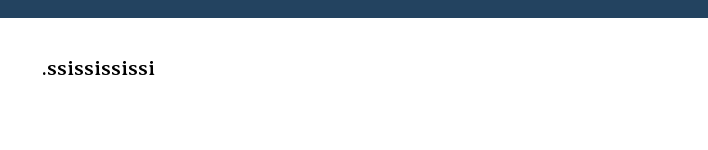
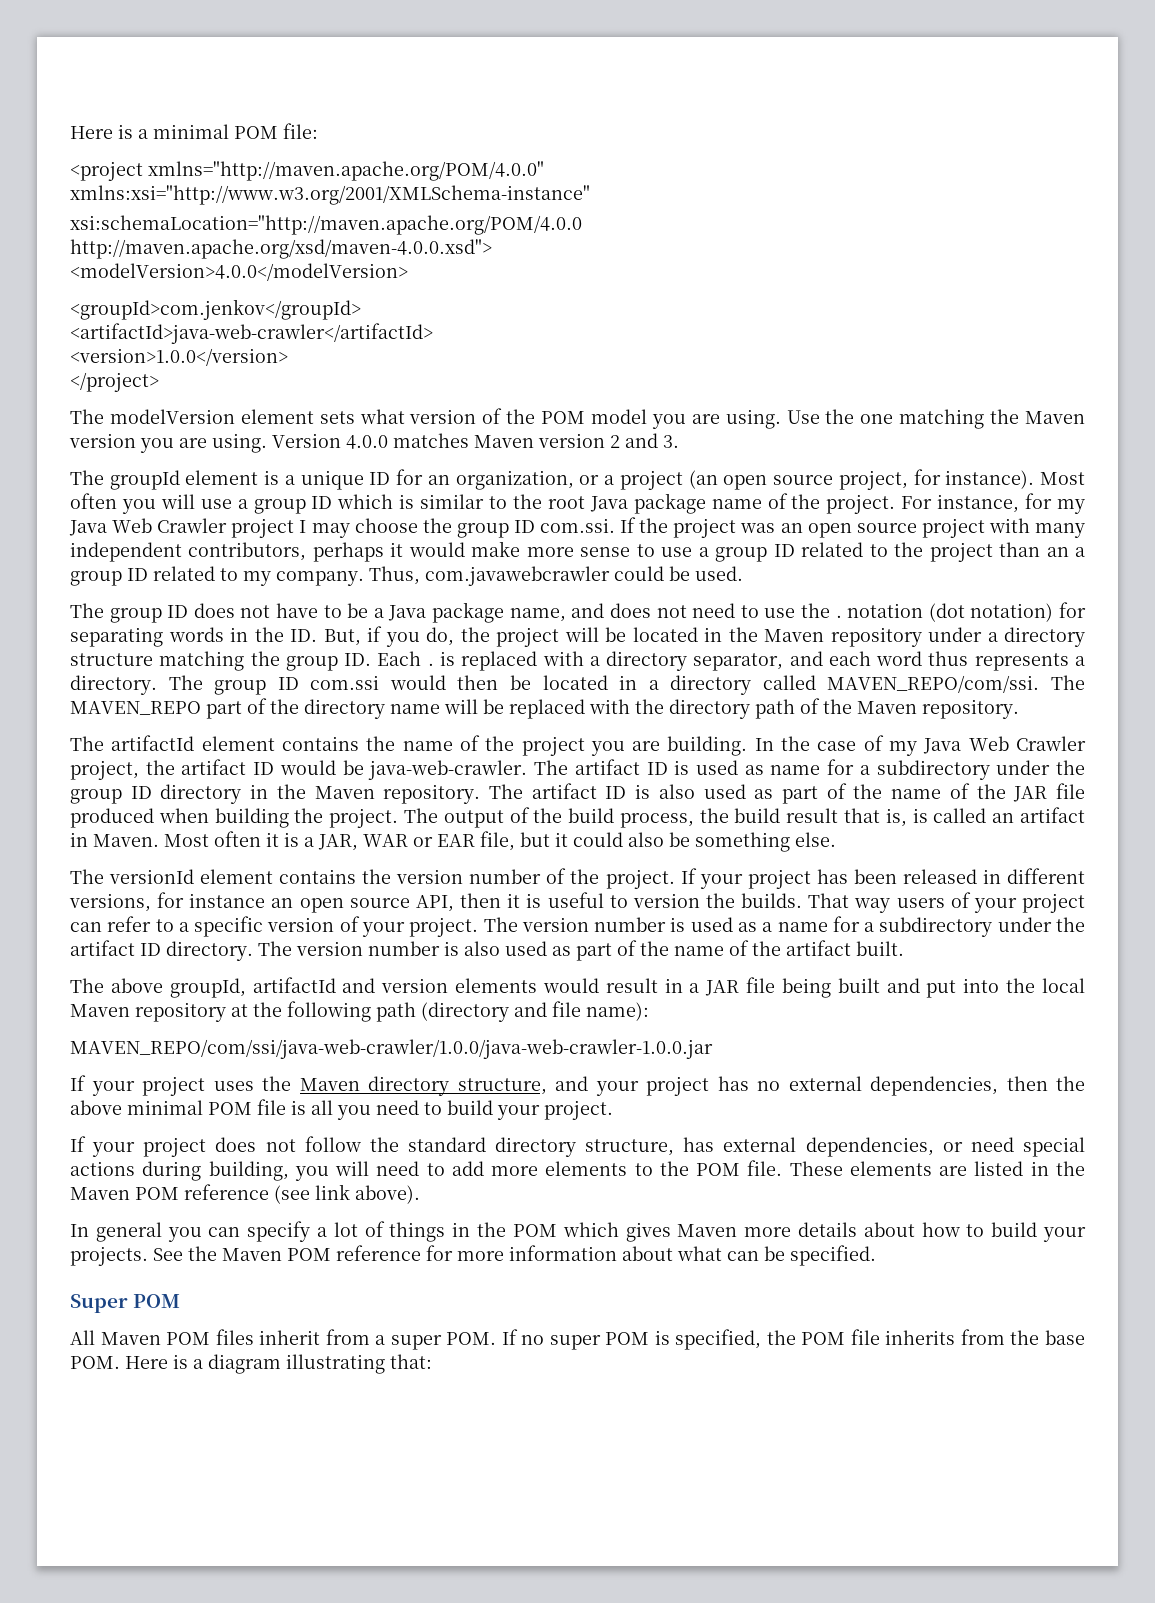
[42,61,155,75] .ssissississi -> [70,123,318,139] [70,161,544,181] [70,185,590,205] [70,215,582,235] [70,239,492,259] [70,263,408,281] [70,299,361,320] [70,323,433,344] [70,348,288,366] [70,372,159,392] [70,408,1086,429] [69,433,679,453] [70,469,1085,490] [70,493,1085,514] [69,517,1086,538] [70,541,1086,562] [70,566,743,586] [70,602,1086,623] [70,626,1085,647] [70,651,1086,671] [70,675,1085,695] [70,698,1019,719] [70,735,1086,756] [70,759,1085,780] [70,783,1085,804] [70,807,1085,828] [70,831,836,852] [70,868,1085,889] [69,892,1085,913] [70,916,1086,937] [70,940,904,961] [70,977,1086,998] [70,1001,649,1022] [70,1039,713,1059] [70,1075,1085,1096] [70,1099,613,1120] [70,1136,1085,1157] [70,1160,1086,1181] [70,1184,420,1204] [70,1221,1087,1242] [70,1245,876,1266] [70,1294,181,1313] [70,1329,1085,1350] [70,1354,432,1374] Here is a minimal POM file: // <project xmlns="http://maven.apache.org/POM/4.0.0" // xmlns:xsi="http://www.w3.org/2001/XMLSchema-instance" // xsi:schemaLocation="http://maven.apache.org/POM/4.0.0 // http://maven.apache.org/xsd/maven-4.0.0.xsd"> // <modelVersion>4.0.0</modelVersion> // <groupId>com.jenkov</groupId> // <artifactId>java-web-crawler</artifactId> // <version>1.0.0</version> // </project> // The modelVersion element sets what version of the POM model you are using. Use the one matching the Maven version you are using. Version 4.0.0 matches Maven version 2 and 3. // The groupId element is a unique ID for an organization, or a project (an open source project, for instance). Most often you will use a group ID which is similar to the root Java package name of the project. For instance, for my Java Web Crawler project I may choose the group ID com.ssi. If the project was an open source project with many independent contributors, perhaps it would make more sense to use a group ID related to the project than an a group ID related to my company. Thus, com.javawebcrawler could be used. // The group ID does not have to be a Java package name, and does not need to use the . notation (dot notation) for separating words in the ID. But, if you do, the project will be located in the Maven repository under a directory structure matching the group ID. Each . is replaced with a directory separator, and each word thus represents a directory. The group ID com.ssi would then be located in a directory called MAVEN_REPO/com/ssi. The MAVEN_REPO part of the directory name will be replaced with the directory path of the Maven repository. // The artifactId element contains the name of the project you are building. In the case of my Java Web Crawler project, the artifact ID would be java-web-crawler. The artifact ID is used as name for a subdirectory under the group ID directory in the Maven repository. The artifact ID is also used as part of the name of the JAR file produced when building the project. The output of the build process, the build result that is, is called an artifact in Maven. Most often it is a JAR, WAR or EAR file, but it could also be something else. // The versionId element contains the version number of the project. If your project has been released in different versions, for instance an open source API, then it is useful to version the builds. That way users of your project can refer to a specific version of your project. The version number is used as a name for a subdirectory under the artifact ID directory. The version number is also used as part of the name of the artifact built. // The above groupId, artifactId and version elements would result in a JAR file being built and put into the local Maven repository at the following path (directory and file name): // MAVEN_REPO/com/ssi/java-web-crawler/1.0.0/java-web-crawler-1.0.0.jar // If your project uses the Maven directory structure, and your project has no external dependencies, then the above minimal POM file is all you need to build your project. // If your project does not follow the standard directory structure, has external dependencies, or need special actions during building, you will need to add more elements to the POM file. These elements are listed in the Maven POM reference (see link above). // In general you can specify a lot of things in the POM which gives Maven more details about how to build your projects. See the Maven POM reference for more information about what can be specified. // Super POM // All Maven POM files inherit from a super POM. If no super POM is specified, the POM file inherits from the base POM. Here is a diagram illustrating that:

